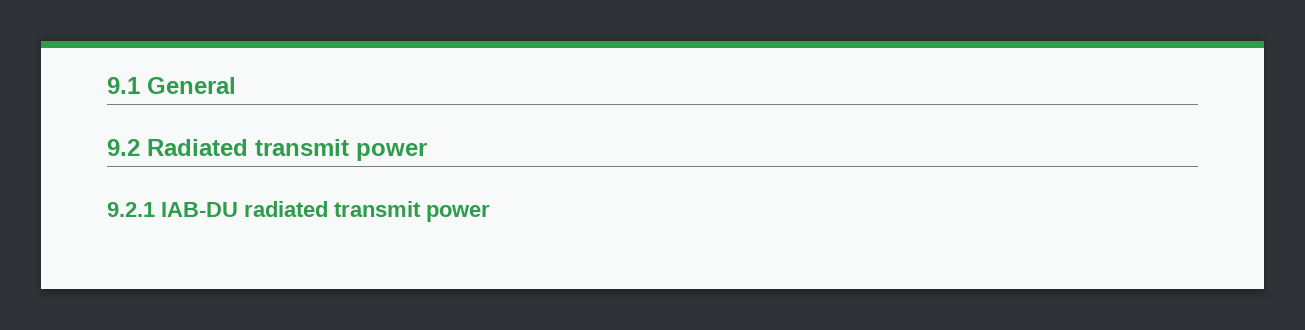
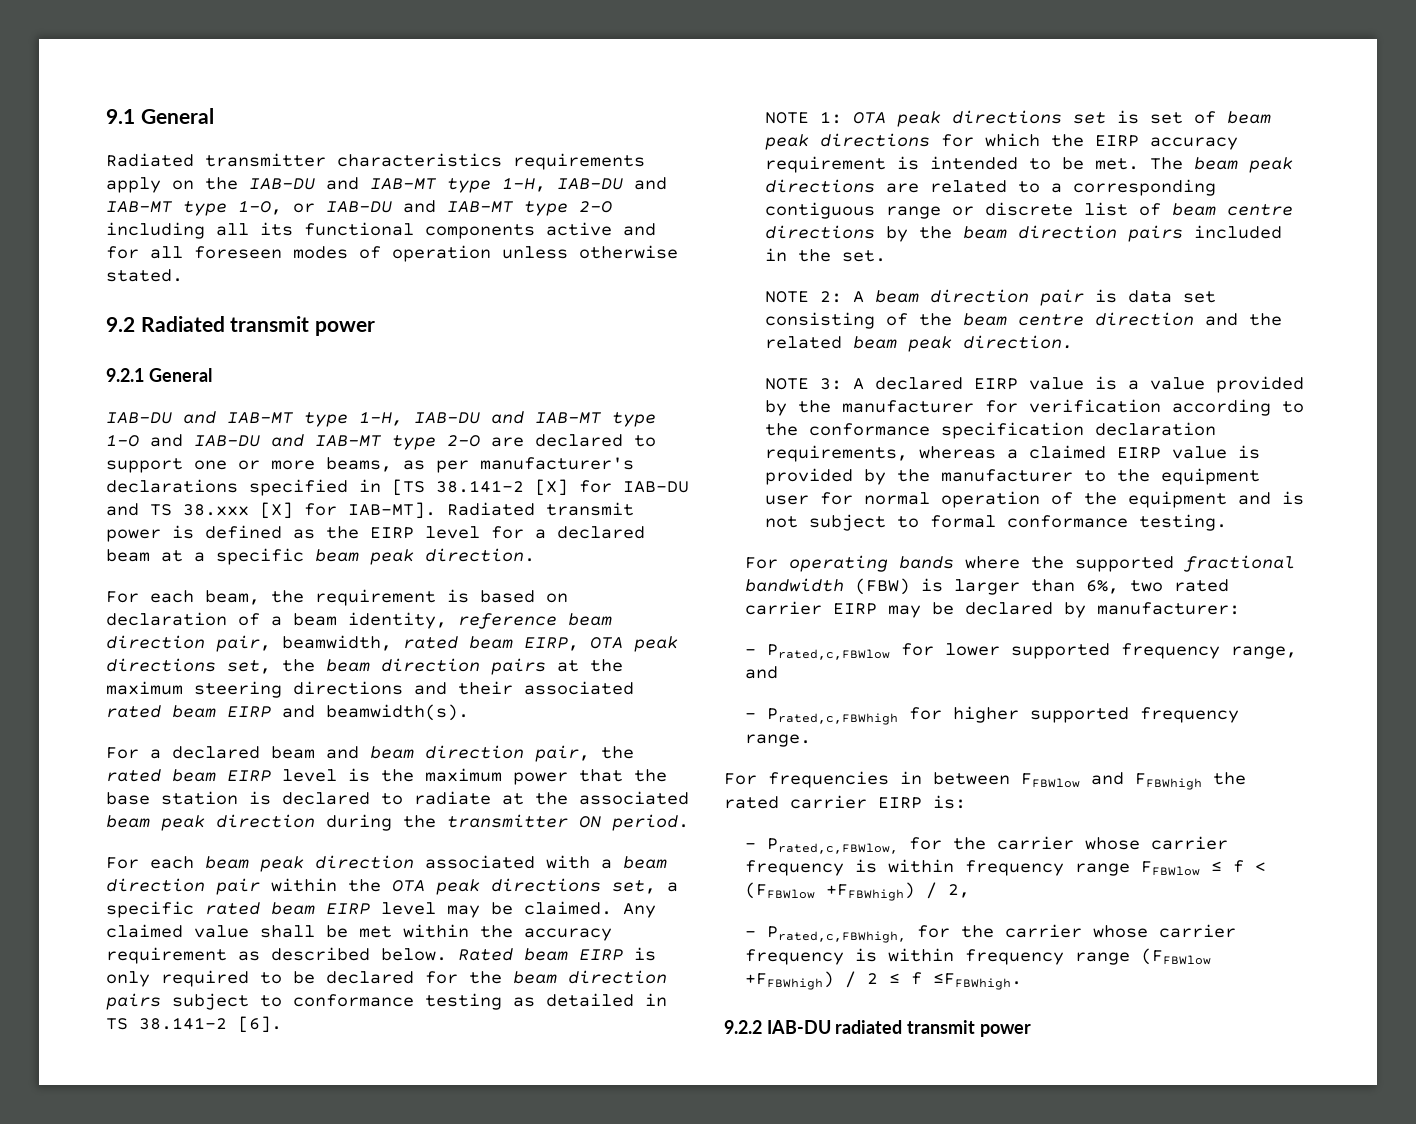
(236, 85) none -> [106,153,645,170] [106,177,667,193] [106,200,612,216] [106,222,656,239] [106,245,678,262] [106,269,183,282] // Radiated transmitter characteristics requirements apply on the IAB-DU and IAB-MT type 1-H, IAB-DU and IAB-MT type 1-O, or IAB-DU and IAB-MT type 2-O including all its functional components active and for all foreseen modes of operation unless otherwise stated.
(155, 209) none -> [148,368,212,382] [106,411,656,427] [106,434,656,450] [106,457,634,473] [106,479,689,496] [106,502,634,519] [106,525,645,542] [106,548,535,565] [106,589,568,606] [106,612,612,629] [106,635,678,652] [106,658,623,675] [106,681,634,698] [106,704,469,721] [106,745,634,762] [106,768,667,785] [106,791,689,805] [106,814,689,831] [106,855,667,872] [106,878,678,895] [106,901,656,918] [106,924,612,941] [106,947,656,964] [106,970,667,987] [106,993,667,1010] [106,1016,282,1033] [765,110,1272,127] [765,133,1239,150] [765,156,1294,173] [765,179,1217,196] [765,202,1294,219] [765,225,1283,242] [765,248,887,262] [765,289,1217,306] [765,312,1283,329] [765,335,1074,352] [765,376,1305,393] [765,399,1305,416] [765,422,1217,439] [765,445,1261,462] [765,468,1261,485] [765,491,1305,508] [765,514,1228,531] [744,555,1295,572] [744,578,1229,595] [744,601,1240,618] [744,643,1297,660] [744,666,778,679] [744,706,1239,725] [744,734,811,747] [724,771,1246,790] [724,795,966,809] [744,836,1228,854] [744,859,1266,876] [744,882,970,901] [744,924,1236,943] [744,948,1211,965] [744,971,1022,990] [724,1020,762,1034] General // IAB-DU and IAB-MT type 1-H, IAB-DU and IAB-MT type 1-O and IAB-DU and IAB-MT type 2-O are declared to support one or more beams, as per manufacturer's declarations specified in [TS 38.141-2 [X] for IAB-DU and TS 38.xxx [X] for IAB-MT]. Radiated transmit power is defined as the EIRP level for a declared beam at a specific beam peak direction. // For each beam, the requirement is based on declaration of a beam identity, reference beam direction pair, beamwidth, rated beam EIRP, OTA peak directions set, the beam direction pairs at the maximum steering directions and their associated rated beam EIRP and beamwidth(s). // For a declared beam and beam direction pair, the rated beam EIRP level is the maximum power that the base station is declared to radiate at the associated beam peak direction during the transmitter ON period. // For each beam peak direction associated with a beam direction pair within the OTA peak directions set, a specific rated beam EIRP level may be claimed. Any claimed value shall be met within the accuracy requirement as described below. Rated beam EIRP is only required to be declared for the beam direction pairs subject to conformance testing as detailed in TS 38.141-2 [6]. // NOTE 1: OTA peak directions set is set of beam peak directions for which the EIRP accuracy requirement is intended to be met. The beam peak directions are related to a corresponding contiguous range or discrete list of beam centre directions by the beam direction pairs included in the set. // NOTE 2: A beam direction pair is data set consisting of the beam centre direction and the related beam peak direction. // NOTE 3: A declared EIRP value is a value provided by the manufacturer for verification according to the conformance specification declaration requirements, whereas a claimed EIRP value is provided by the manufacturer to the equipment user for normal operation of the equipment and is not subject to formal conformance testing. // For operating bands where the supported fractional bandwidth (FBW) is larger than 6%, two rated carrier EIRP may be declared by manufacturer: // - Prated,c,FBWlow for lower supported frequency range, and // - Prated,c,FBWhigh for higher supported frequency range. // For frequencies in between FFBWlow and FFBWhigh the rated carrier EIRP is: // - Prated,c,FBWlow, for the carrier whose carrier frequency is within frequency range FFBWlow ≤ f < (FFBWlow +FFBWhigh) / 2, // - Prated,c,FBWhigh, for the carrier whose carrier frequency is within frequency range (FFBWlow +FFBWhigh) / 2 ≤ f ≤FFBWhigh. // 9.2.2

